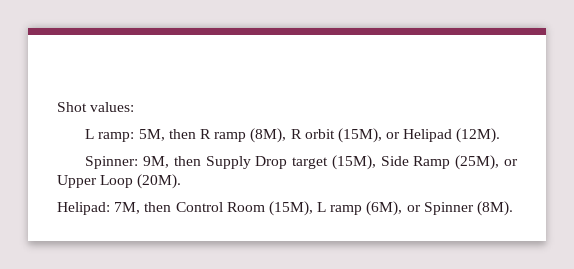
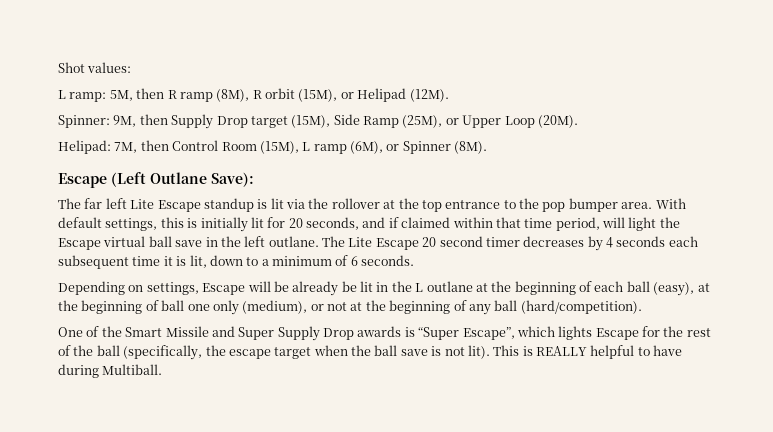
(514, 208) none -> [58,172,254,188] [58,198,686,212] [58,217,680,232] [58,236,698,251] [58,255,415,269] [58,281,710,296] [58,300,642,315] [58,326,711,341] [58,345,683,360] [58,364,163,378] // Escape (Left Outlane Save): // The far left Lite Escape standup is lit via the rollover at the top entrance to the pop bumper area. With default settings, this is initially lit for 20 seconds, and if claimed within that time period, will light the Escape virtual ball save in the left outlane. The Lite Escape 20 second timer decreases by 4 seconds each subsequent time it is lit, down to a minimum of 6 seconds. // Depending on settings, Escape will be already be lit in the L outlane at the beginning of each ball (easy), at the beginning of ball one only (medium), or not at the beginning of any ball (hard/competition). // One of the Smart Missile and Super Supply Drop awards is “Super Escape”, which lights Escape for the rest of the ball (specifically, the escape target when the ball save is not lit). This is REALLY helpful to have during Multiball.

